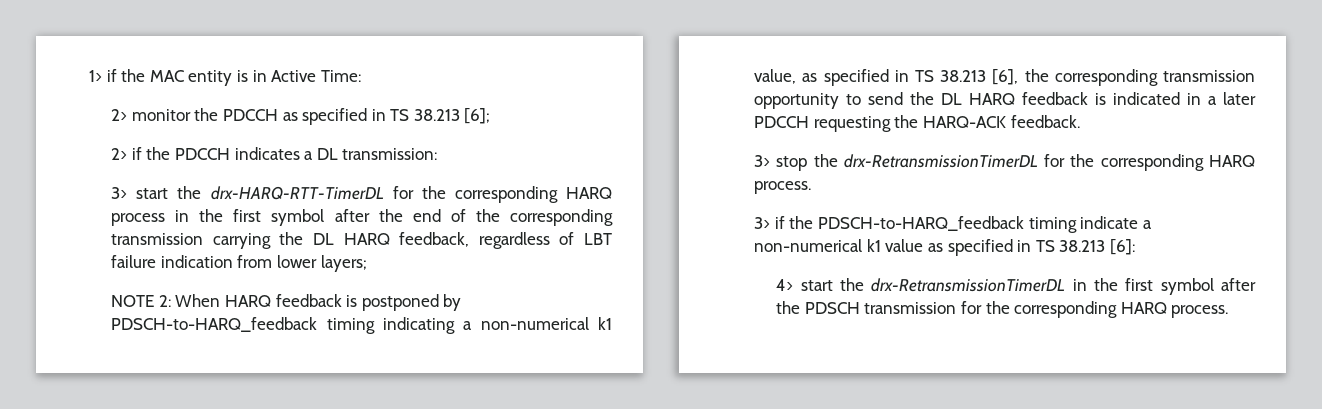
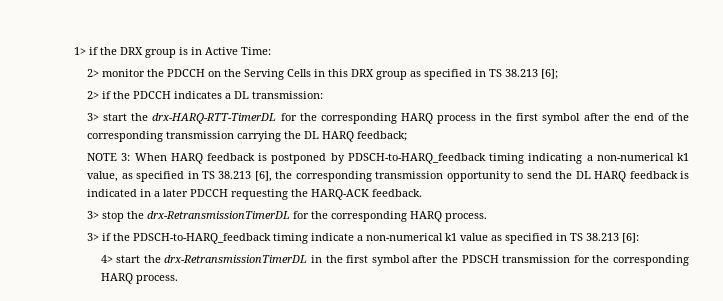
[149,70,233,86] MAC entity -> [119,47,176,58] DRX group
(278, 115) none -> [208,69,408,80] on the Serving Cells in this DRX group
[399,232,612,249] [111,255,367,272] feedback, regardless of LBT failure indication from lower layers; -> [357,131,408,141] feedback;
[158,295,171,307] 2: -> [121,153,131,161] 3:

